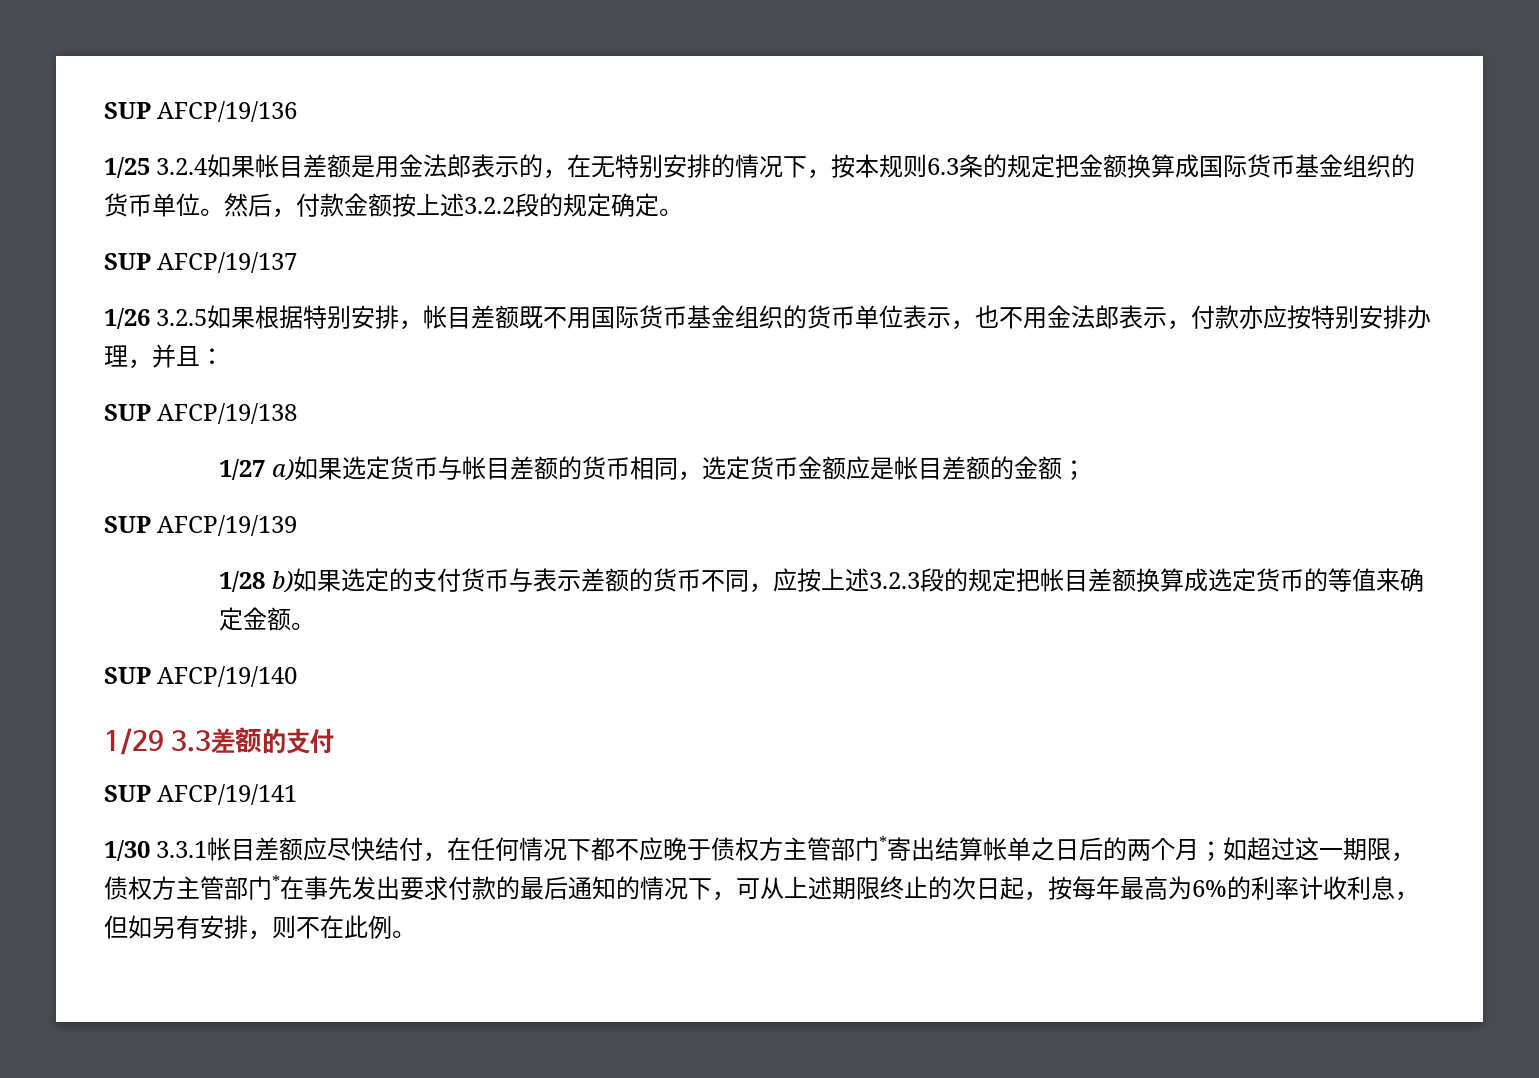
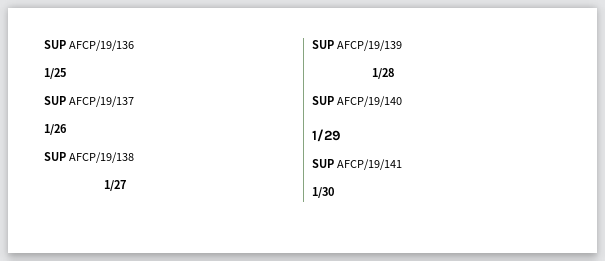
[156,154,1416,179] [104,193,683,218] [104,252,298,273] [104,305,1432,330] [104,344,224,369] [104,403,298,424] [219,456,1086,481] [104,515,298,536] [219,568,1424,593] [219,607,316,631] 3.2.4如果帐目差额是用金法郎表示的，在无特别安排的情况下，按本规则6.3条的规定把金额换算成国际货币基金组织的货币单位。然后，付款金额按上述3.2.2段的规定确定。 // SUP AFCP/19/137 // 1/26 3.2.5如果根据特别安排，帐目差额既不用国际货币基金组织的货币单位表示，也不用金法郎表示，付款亦应按特别安排办理，并且： // SUP AFCP/19/138 // 1/27 a)如果选定货币与帐目差额的货币相同，选定货币金额应是帐目差额的金额； // SUP AFCP/19/139 // 1/28 b)如果选定的支付货币与表示差额的货币不同，应按上述3.2.3段的规定把帐目差额换算成选定货币的等值来确定金额。 -> [44,96,134,107] [44,124,67,135] [44,152,134,163] [103,180,126,191] [312,40,402,51] [371,68,394,79] // SUP AFCP/19/137 // 1/26 // SUP AFCP/19/138 // 1/27 // SUP AFCP/19/139 // 1/28
[171,727,335,754] 3.3差额的支付 -> (341, 135) none
[156,836,1416,862] [104,875,1419,901] [104,915,416,940] 3.3.1帐目差额应尽快结付，在任何情况下都不应晚于债权方主管部门*寄出结算帐单之日后的两个月；如超过这一期限，债权方主管部门*在事先发出要求付款的最后通知的情况下，可从上述期限终止的次日起，按每年最高为6%的利率计收利息，但如另有安排，则不在此例。 -> (334, 192) none

